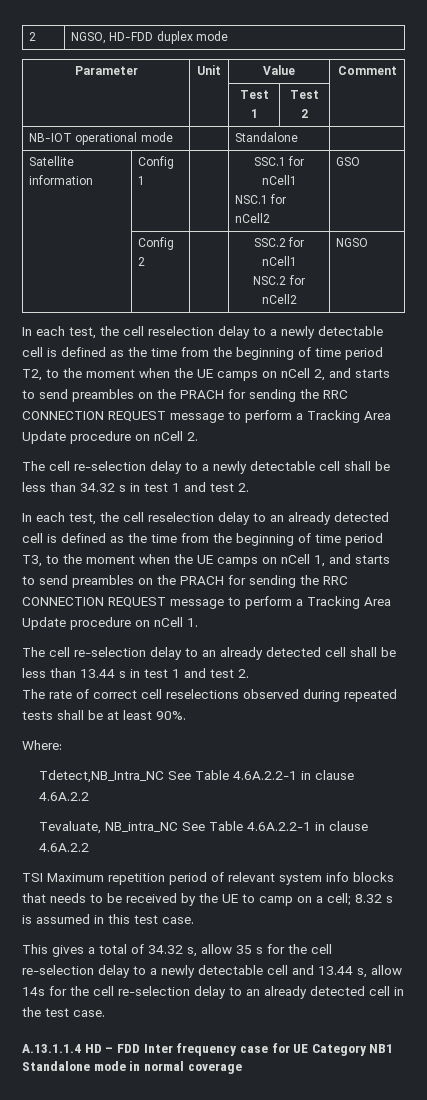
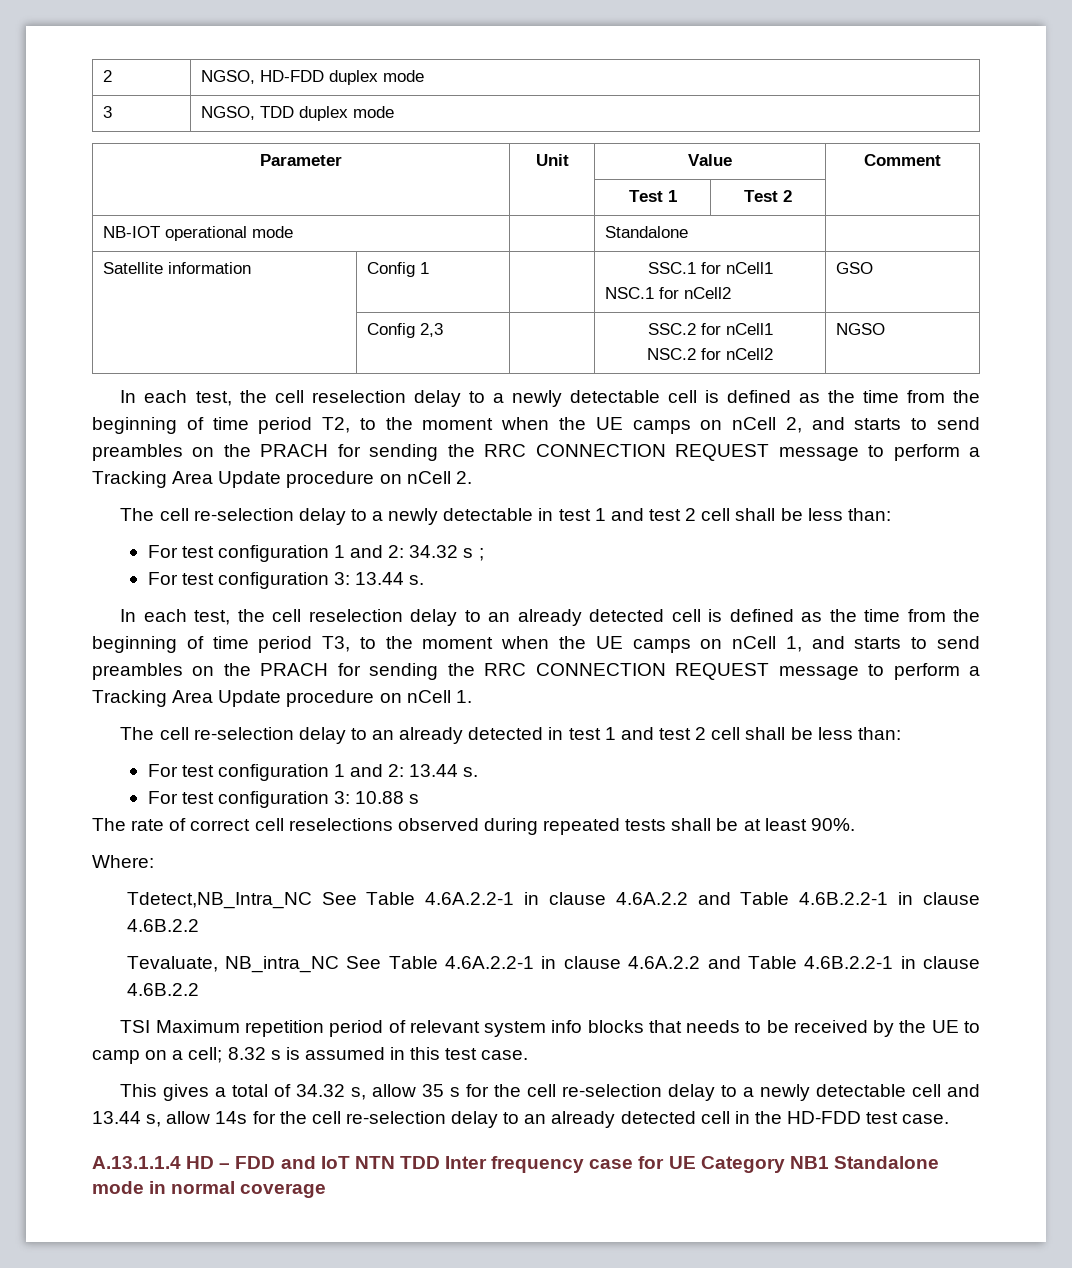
(228, 36) none -> [102,106,112,118] [200,106,394,121] // 3 | NGSO, TDD duplex mode
[138,257,146,266] 2 -> [419,323,443,337] 2,3
[319,461,390,471] [22,482,249,492] cell shall be less than 34.32 s in test 1 and test 2. -> [538,508,891,521] [147,545,484,562] [147,572,425,589] in test 1 and test 2 cell shall be less than: // For test configuration 1 and 2: 34.32 s ; // For test configuration 3: 13.44 s.
[325,647,396,657] [22,668,249,678] cell shall be less than 13.44 s in test 1 and test 2. -> [548,727,901,740] [147,764,479,781] [147,791,420,808] in test 1 and test 2 cell shall be less than: // For test configuration 1 and 2: 13.44 s. // For test configuration 3: 10.88 s
(90, 796) none -> [697,892,981,905] [126,919,199,932] and Table 4.6B.2.2-1 in clause 4.6B.2.2
(90, 847) none -> [707,956,981,969] [126,983,199,996] and Table 4.6B.2.2-1 in clause 4.6B.2.2
(41, 1012) none -> [787,1111,862,1124] HD-FDD
(140, 1048) none -> [280,1156,440,1169] and IoT NTN TDD

